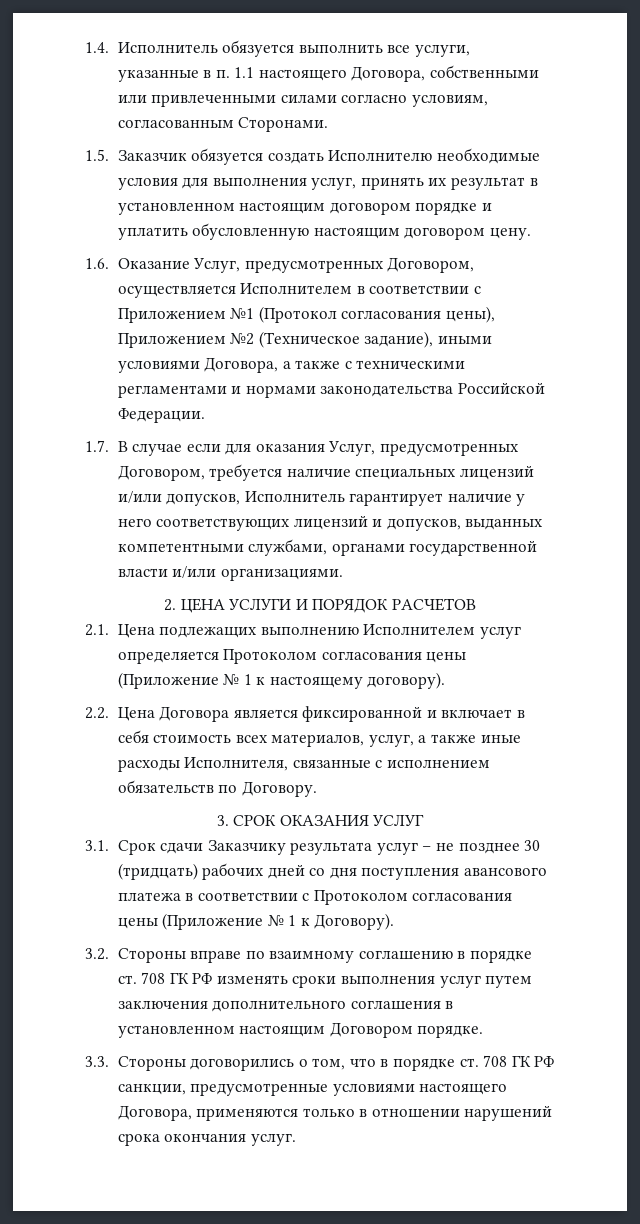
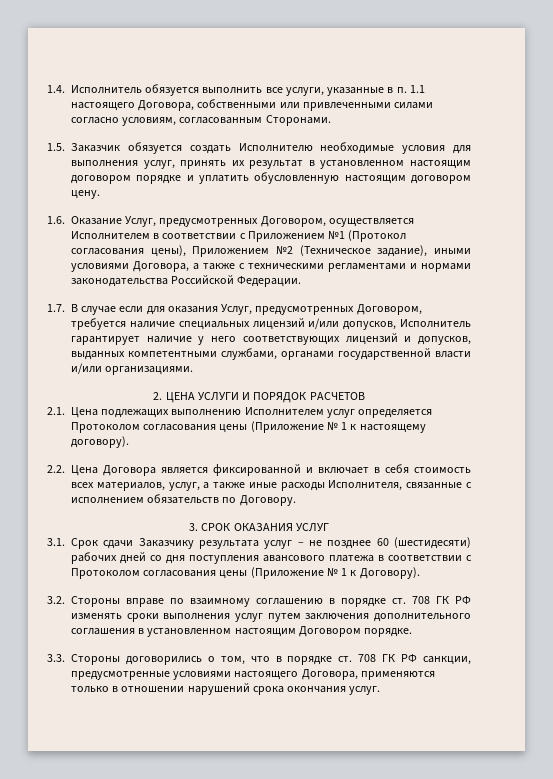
[524,840,541,851] [117,863,198,880] 30 (тридцать) -> [376,537,471,549] 60 (шестидесяти)

